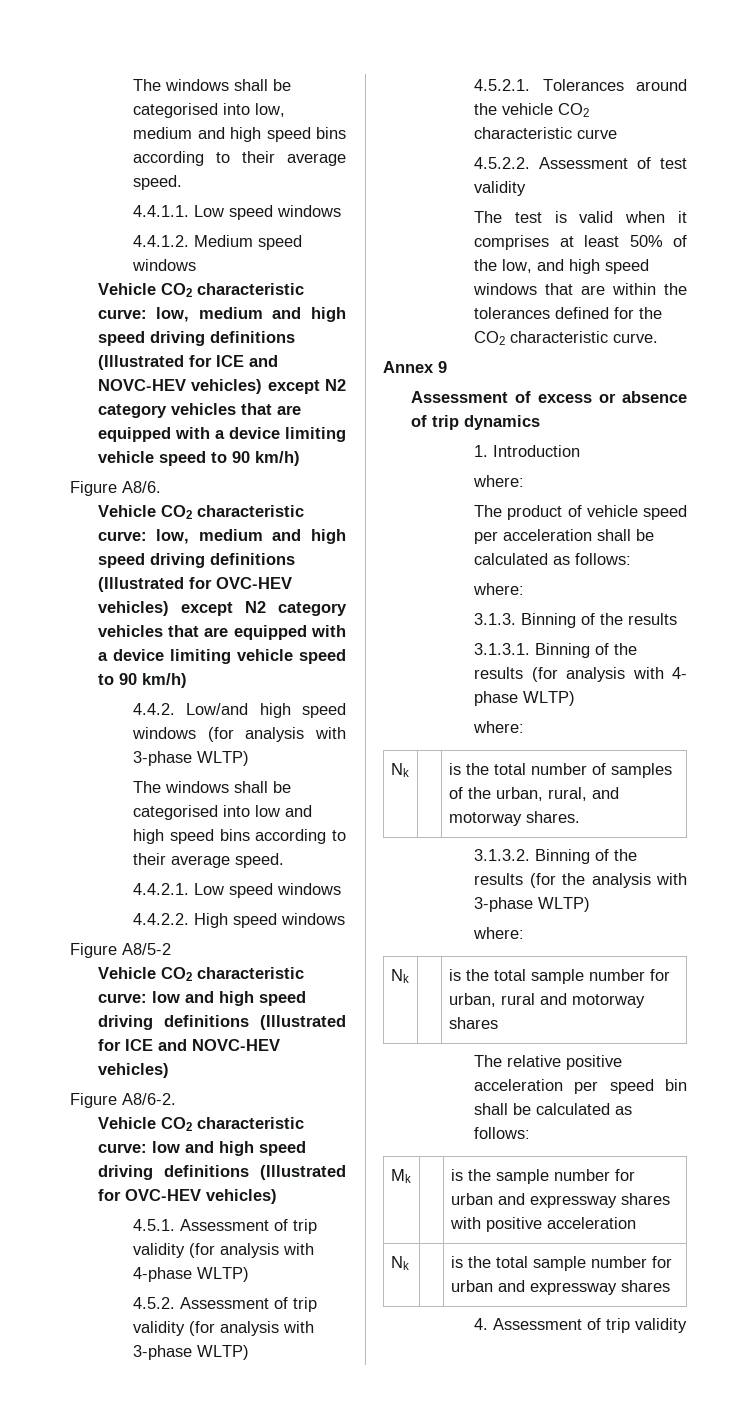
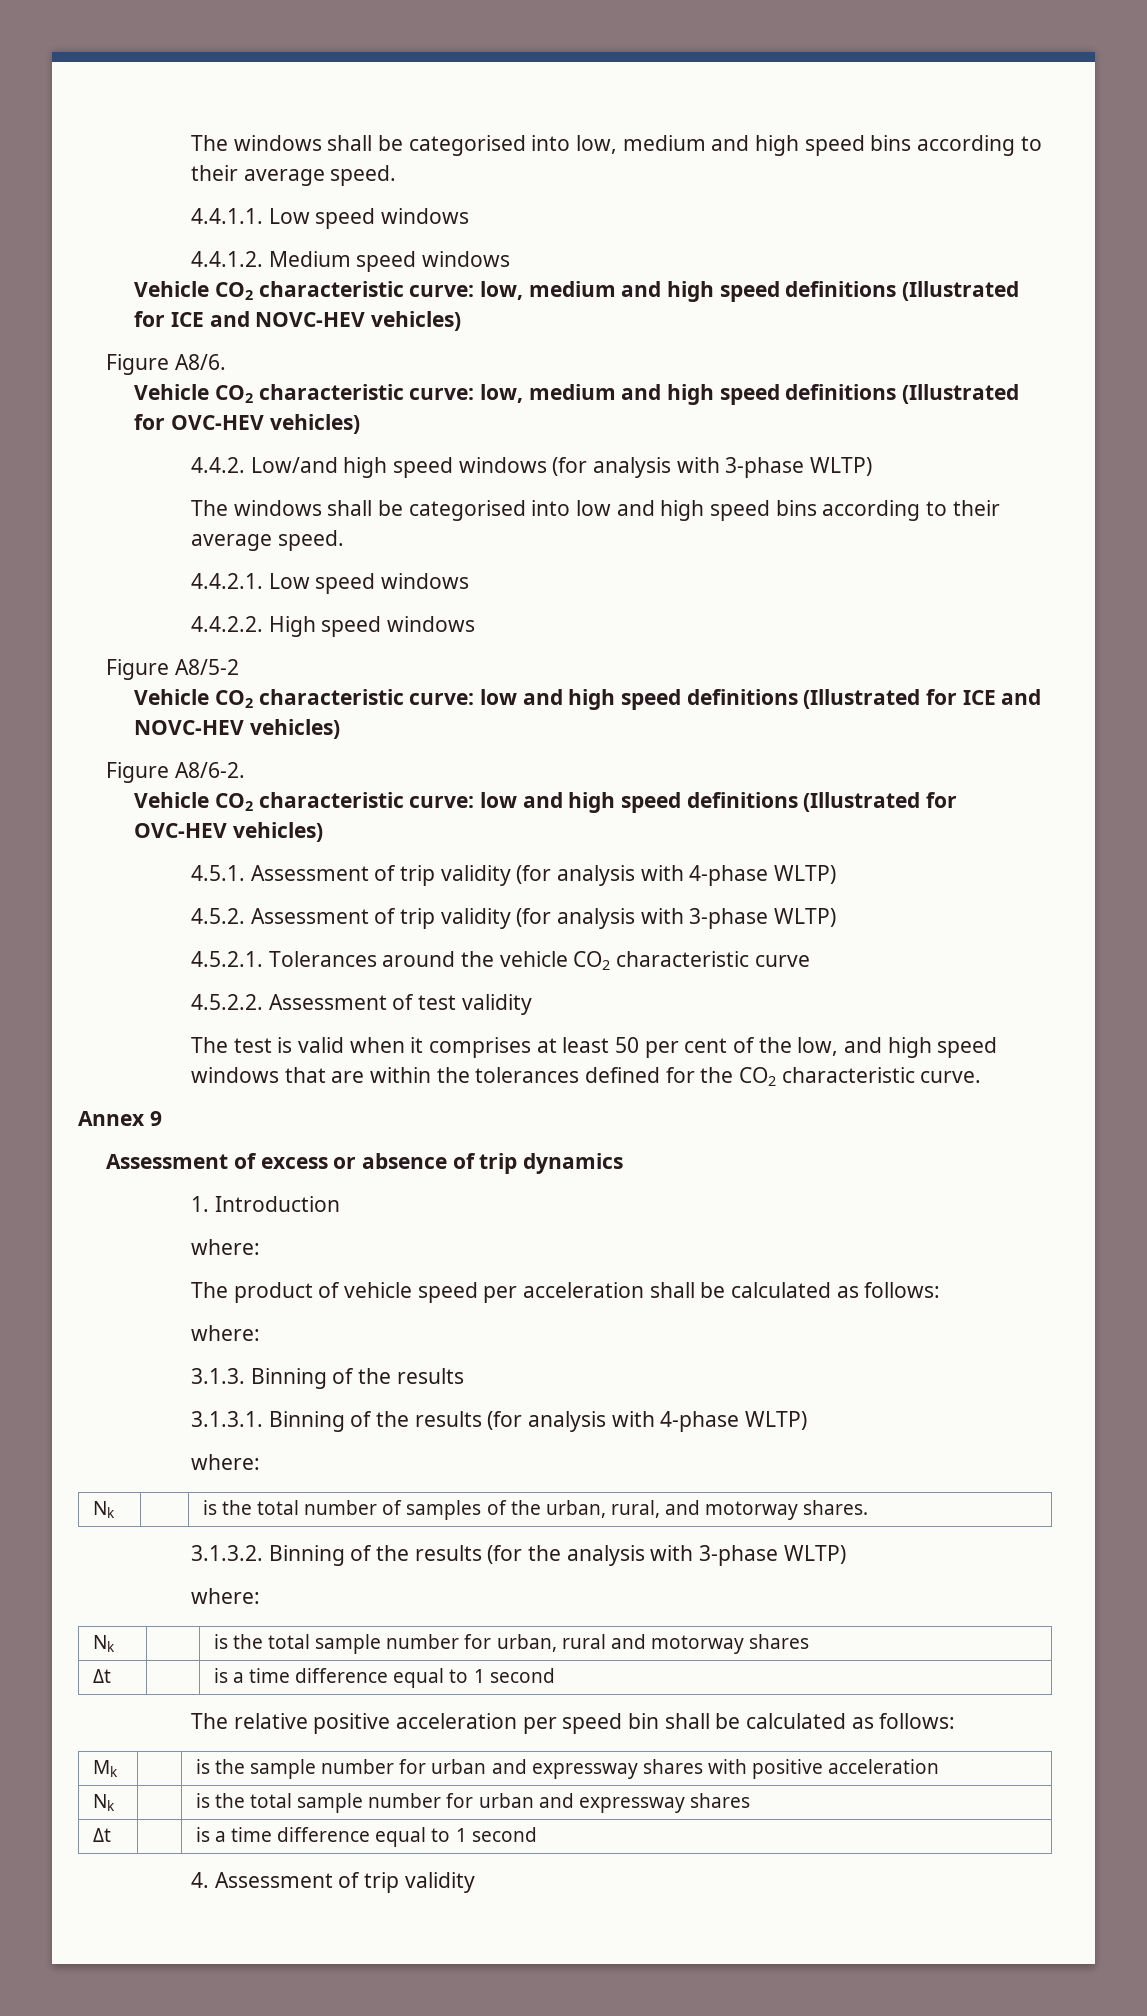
[149,331,295,346] [97,355,278,370] [97,379,346,394] [97,403,301,418] [97,427,346,442] [97,451,300,466] driving definitions (Illustrated for ICE and NOVC-HEV vehicles) except N2 category vehicles that are equipped with a device limiting vehicle speed to 90 km/h) -> [785,281,1020,301] [134,311,462,331] definitions (Illustrated for ICE and NOVC-HEV vehicles)
[149,553,295,568] [97,577,292,592] [97,601,347,616] [97,625,346,640] [97,649,346,664] [97,673,187,688] driving definitions (Illustrated for OVC-HEV vehicles) except N2 category vehicles that are equipped with a device limiting vehicle speed to 90 km/h) -> [785,384,1020,404] [134,414,360,434] definitions (Illustrated for OVC-HEV vehicles)
[97,1015,153,1030] driving -> (682, 699) none
[97,1165,153,1180] driving -> (682, 802) none
[629,235,663,247] 50% -> [614,1037,728,1058] 50 per cent
[672,667,687,679] [474,691,519,706] 4- phase -> [660,1411,740,1432] 4-phase
(498, 1023) none -> [92,1669,111,1683] [213,1668,555,1688] // Δt | | is a time difference equal to 1 second
(670, 1286) none -> [92,1828,111,1842] [195,1827,537,1847] // Δt | | is a time difference equal to 1 second

